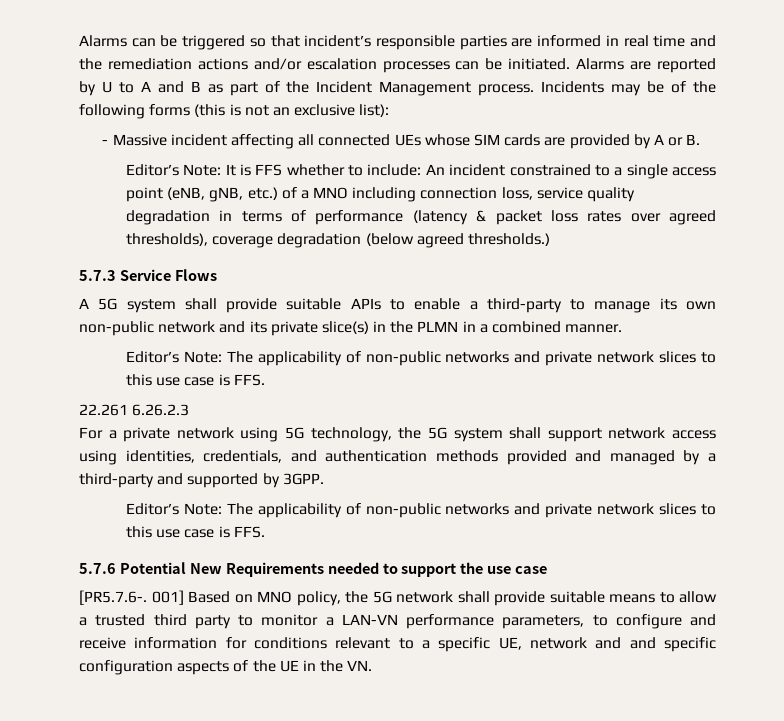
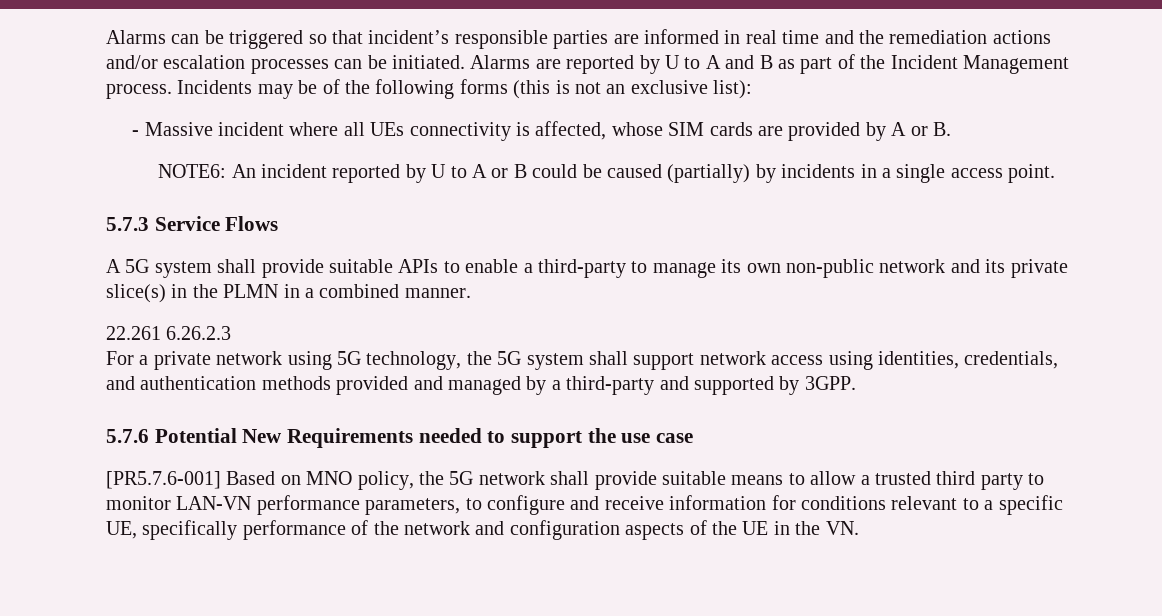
[231,134,421,149] affecting all connected UEs -> [289,121,607,141] where all UEs connectivity is affected,
[125,164,716,179] [125,187,635,202] [125,210,716,225] [125,233,550,248] Editor’s Note: It is FFS whether to include: An incident constrained to a single access point (eNB, gNB, etc.) of a MNO including connection loss, service quality degradation in terms of performance (latency & packet loss rates over agreed thresholds), coverage degradation (below agreed thresholds.) -> [158,164,1056,183] NOTE6: An incident reported by U to A or B could be caused (partially) by incidents in a single access point.
[125,351,716,366] [125,374,265,386] // Editor’s Note: The applicability of non-public networks and private network slices to this use case is FFS. -> (471, 293) none
[125,503,716,518] [125,526,265,538] // Editor’s Note: The applicability of non-public networks and private network slices to this use case is FFS. -> (856, 383) none
[79,590,184,605] [PR5.7.6-. 001] -> [106,471,221,489] [PR5.7.6-001]
[325,617,334,626] a -> (171, 503) none
[529,637,716,652] network and and specific -> [142,520,505,540] specifically performance of the network and

